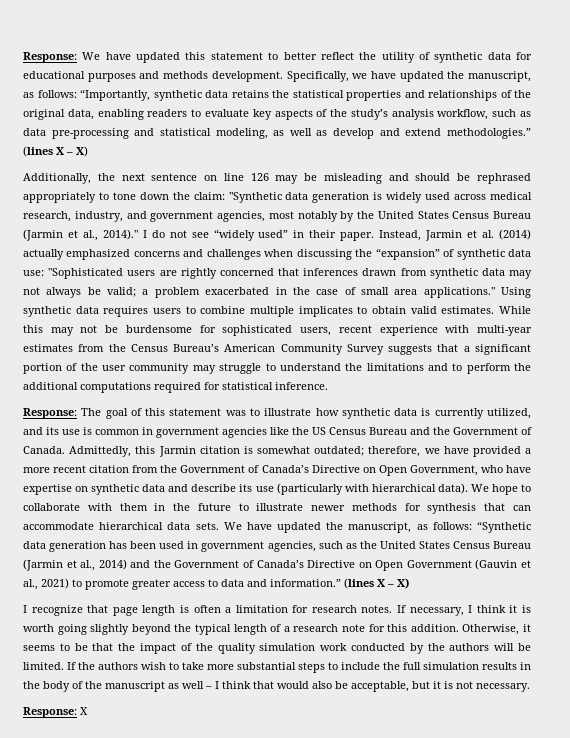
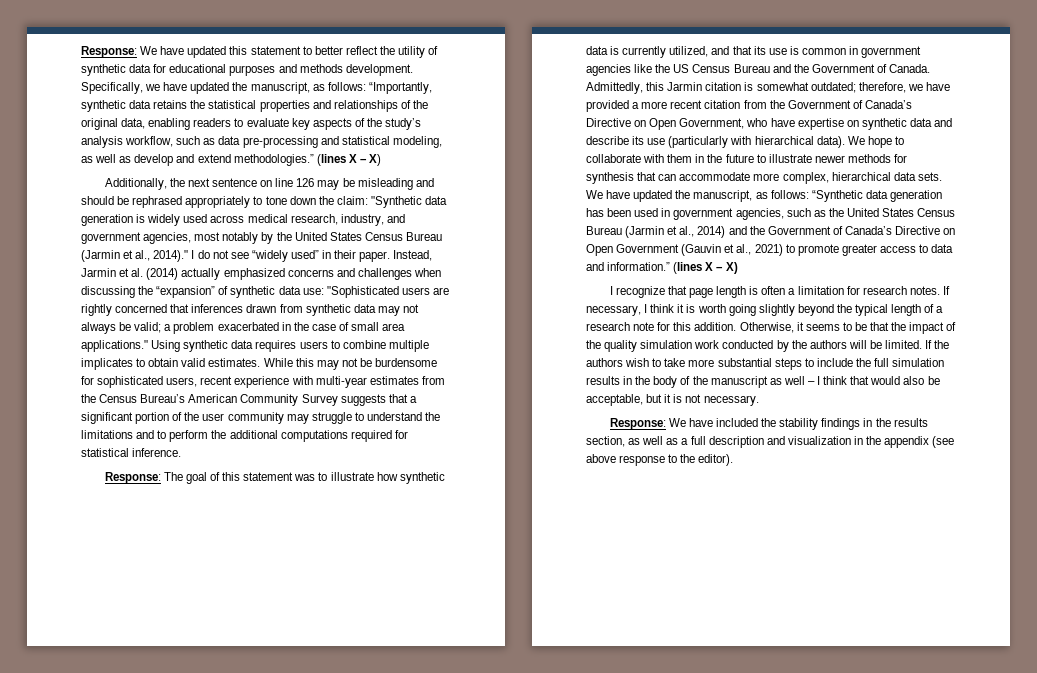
(43, 431) none -> [732,46,752,55] that
(94, 526) none -> [753,172,829,184] more complex,
[80,707,88,715] X -> [668,418,928,430] [586,436,955,448] [586,454,734,466] We have included the stability findings in the results section, as well as a full description and visualization in the appendix (see above response to the editor).

